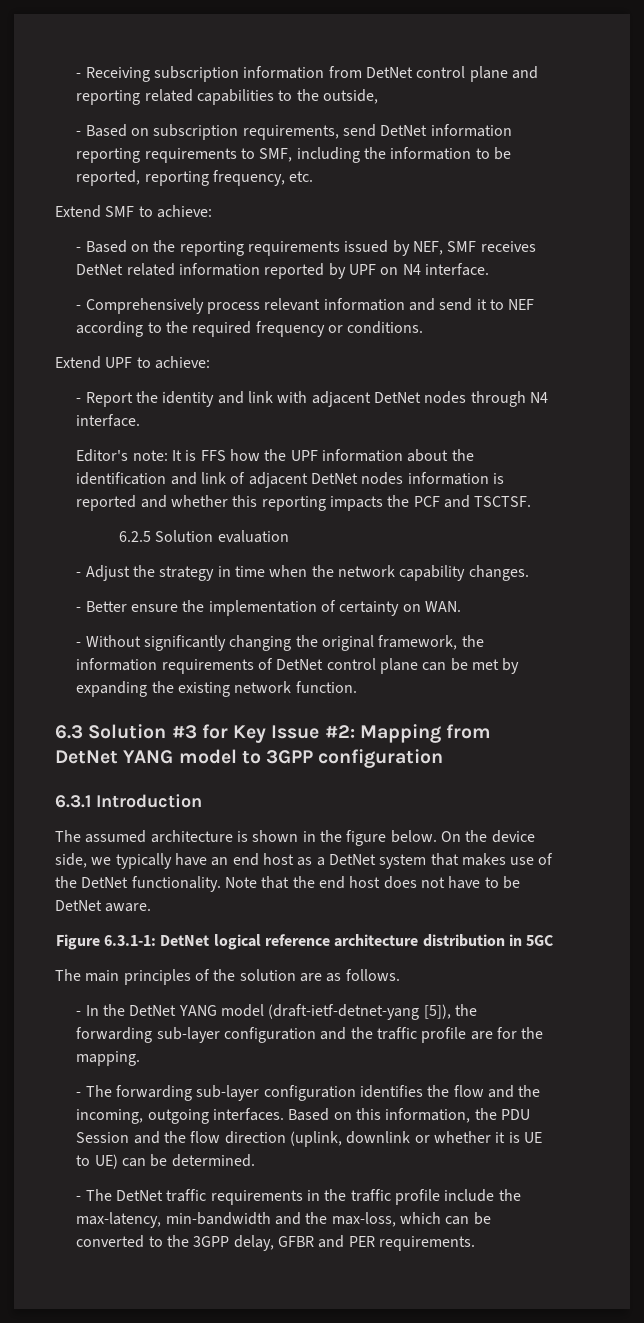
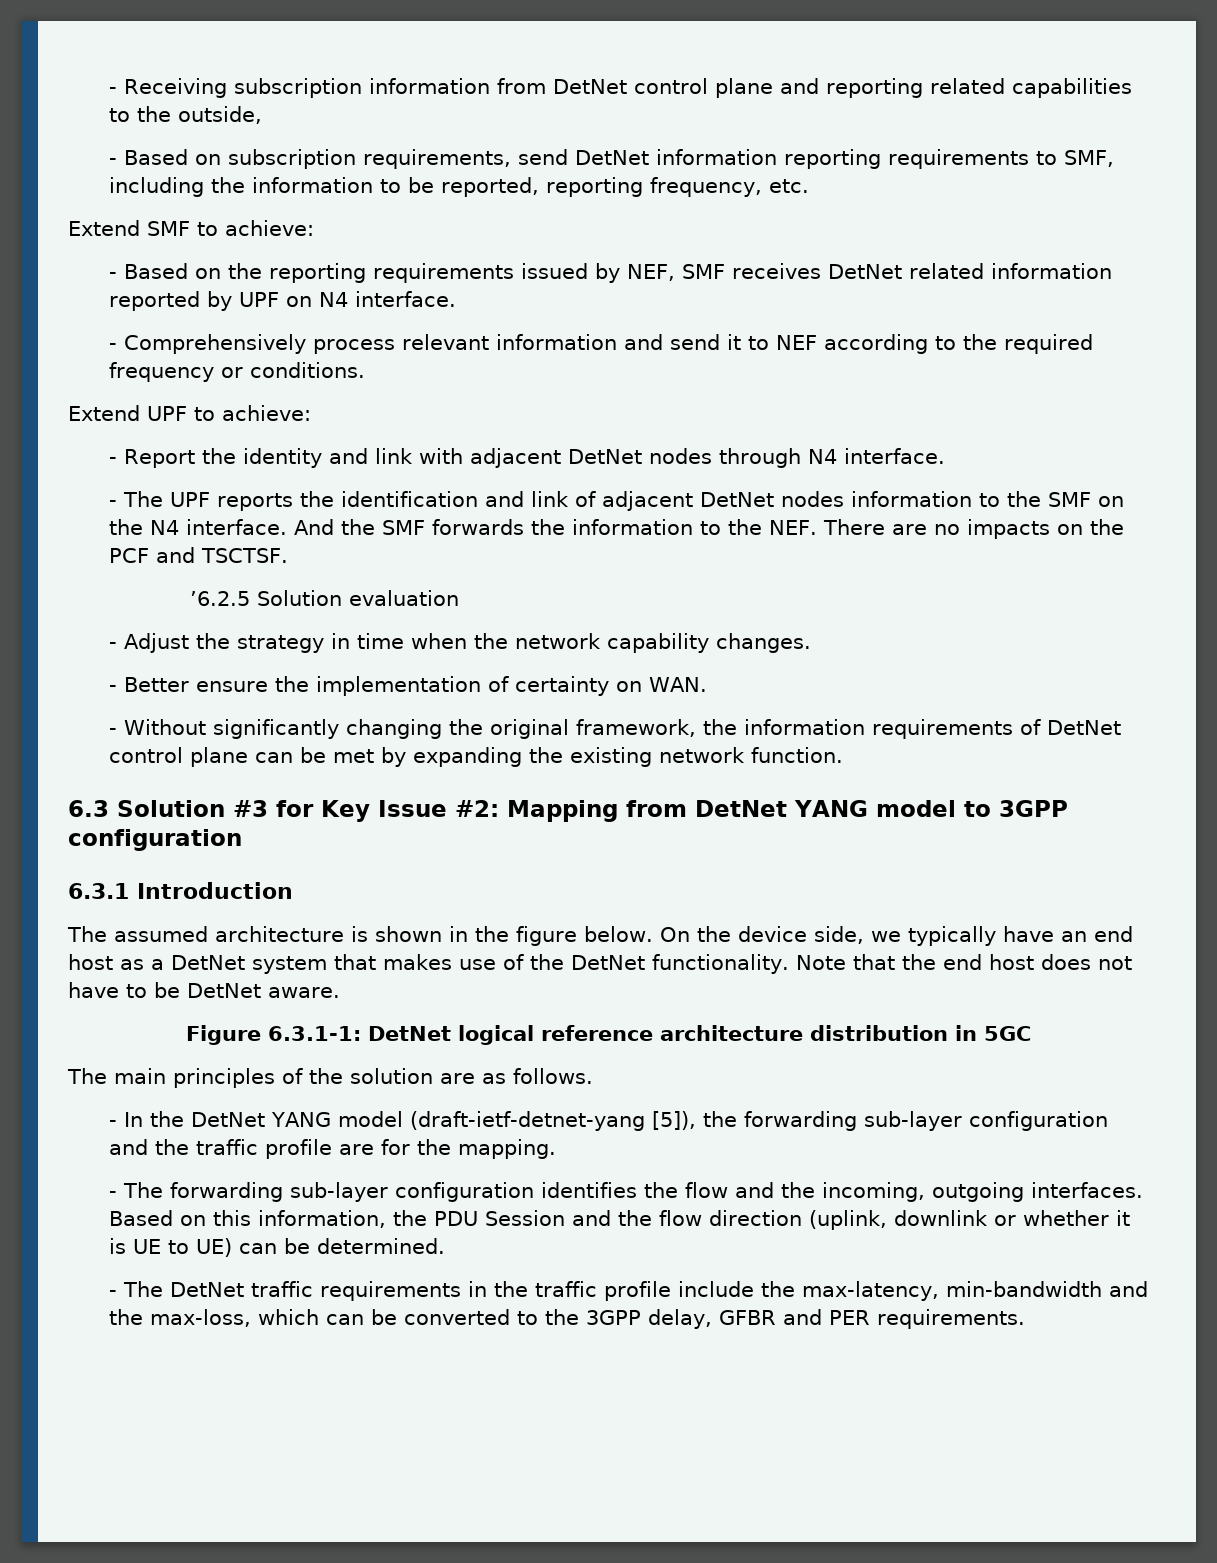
[76,449,449,462] Editor's note: It is FFS how the UPF information about -> [108,491,293,511] - The UPF reports
[492,473,504,484] [76,495,383,511] is reported and whether this reporting impacts -> [978,491,1124,507] [108,519,1083,539] to the SMF on the N4 interface. And the SMF forwards the information to the NEF. There are no impacts on
[118,531,151,542] 6.2.5 -> [190,591,251,606] ’6.2.5

